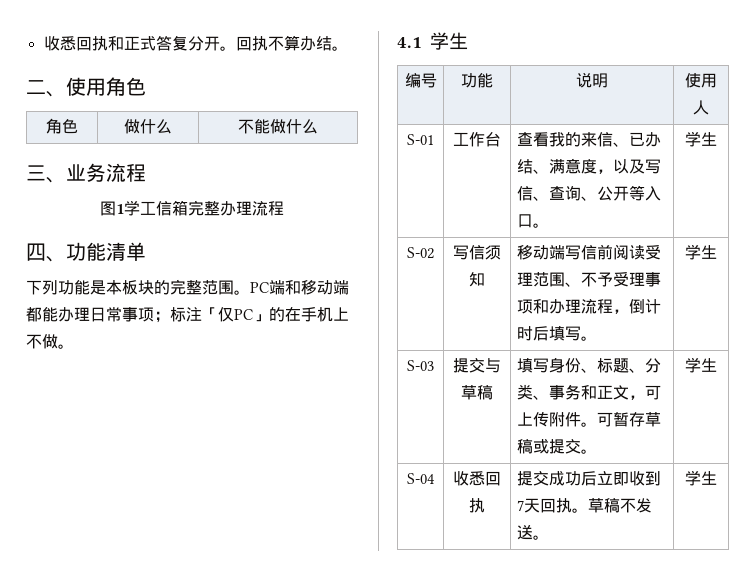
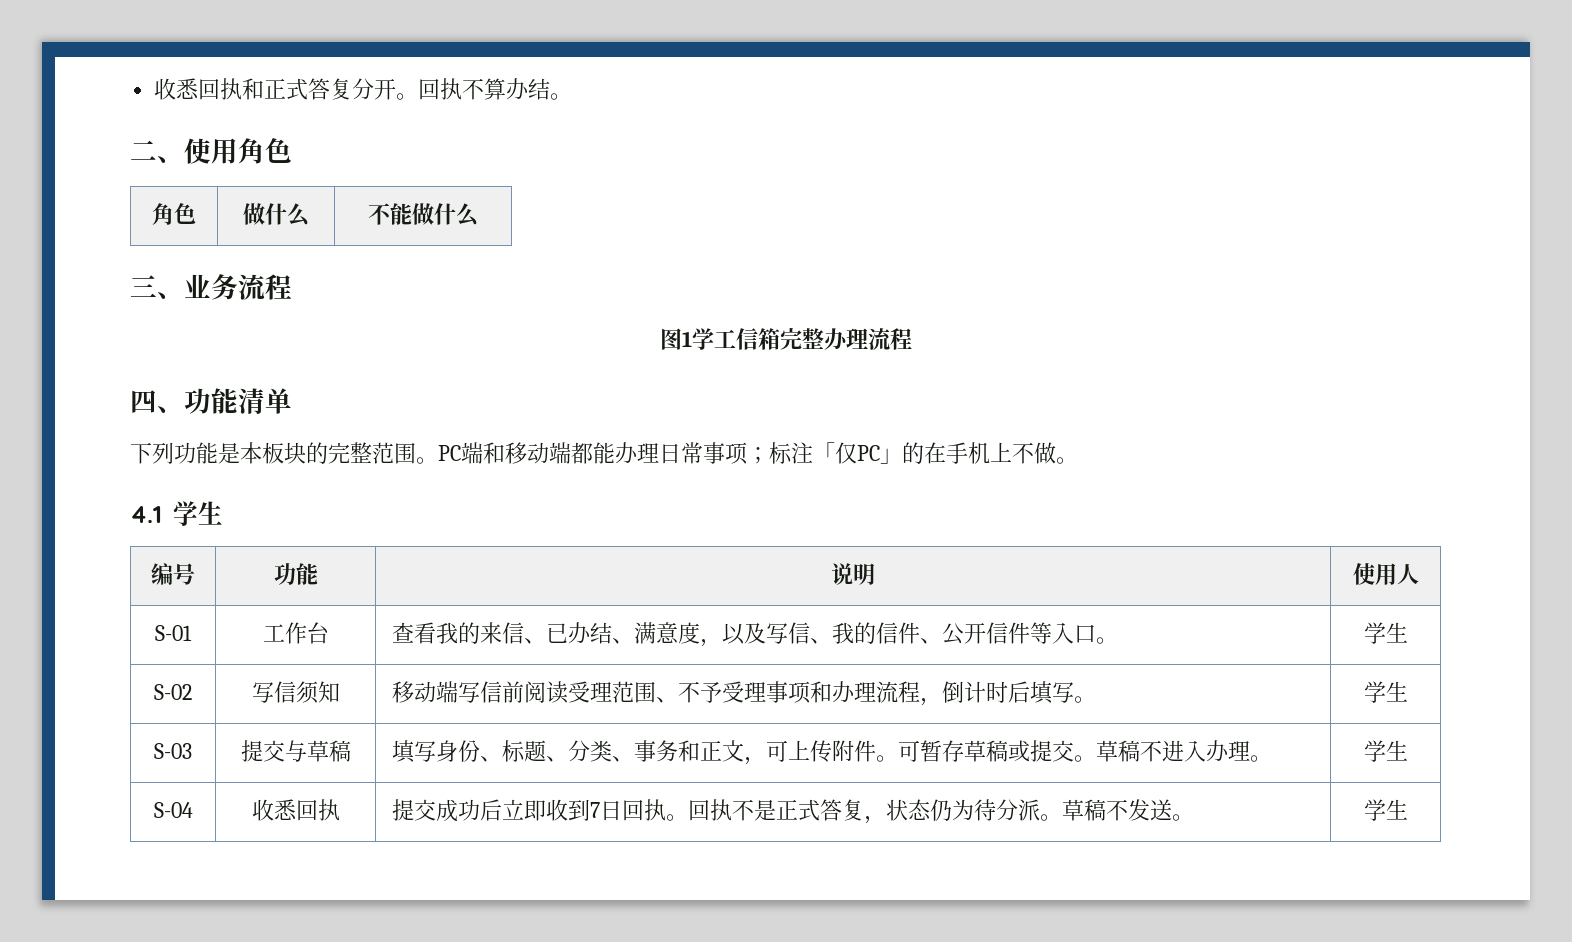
[549,185,630,201] 查询、公开 -> [832,622,1031,645] 我的信件、公开信件
(598, 451) none -> [1096,740,1273,762] 草稿不进入办理。
[524,498,573,513] 天回执 -> [600,799,1041,824] 日回执。回执不是正式答复，状态仍为待分派

